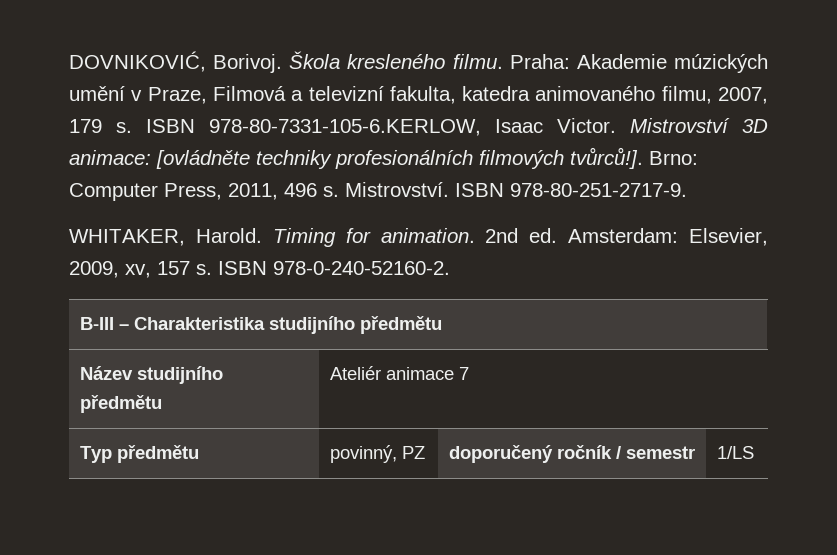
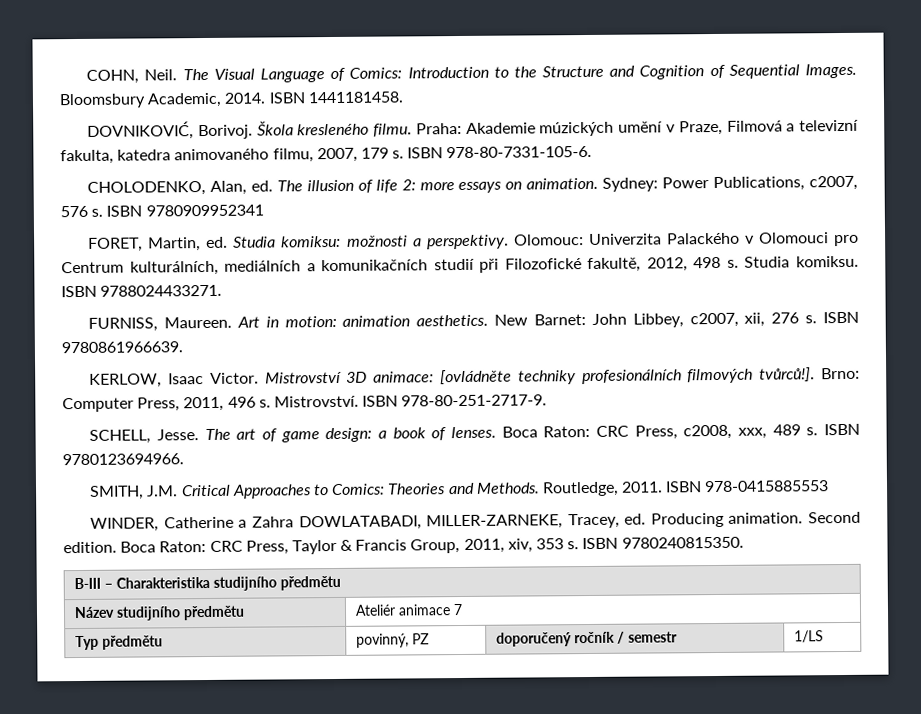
(69, 61) none -> [86,63,857,84] [59,91,403,109] COHN, Neil. The Visual Language of Comics: Introduction to the Structure and Cognition of Sequential Images. Bloomsbury Academic, 2014. ISBN 1441181458. //
[209,119,481,136] 978-80-7331-105-6.KERLOW, -> [446,145,593,159] [87,175,858,196] [60,204,264,218] [88,232,859,252] [61,255,860,276] [61,284,223,298] [88,311,860,332] [61,341,183,354] [89,373,163,388] 978-80-7331-105-6. // CHOLODENKO, Alan, ed. The illusion of life 2: more essays on animation. Sydney: Power Publications, c2007, 576 s. ISBN 9780909952341 // FORET, Martin, ed. Studia komiksu: možnosti a perspektivy. Olomouc: Univerzita Palackého v Olomouci pro Centrum kulturálních, mediálních a komunikačních studií při Filozofické fakultě, 2012, 498 s. Studia komiksu. ISBN 9788024433271. // FURNISS, Maureen. Art in motion: animation aesthetics. New Barnet: John Libbey, c2007, xii, 276 s. ISBN 9780861966639. // KERLOW,
[69,228,768,247] [69,261,450,278] WHITAKER, Harold. Timing for animation. 2nd ed. Amsterdam: Elsevier, 2009, xv, 157 s. ISBN 978-0-240-52160-2. -> [89,423,860,444] [62,453,184,466] [90,480,830,500] [90,511,861,532] [63,536,744,555] SCHELL, Jesse. The art of game design: a book of lenses. Boca Raton: CRC Press, c2008, xxx, 489 s. ISBN 9780123694966. // SMITH, J.M. Critical Approaches to Comics: Theories and Methods. Routledge, 2011. ISBN 978-0415885553 // WINDER, Catherine a Zahra DOWLATABADI, MILLER-ZARNEKE, Tracey, ed. Producing animation. Second edition. Boca Raton: CRC Press, Taylor & Francis Group, 2011, xiv, 353 s. ISBN 9780240815350.

